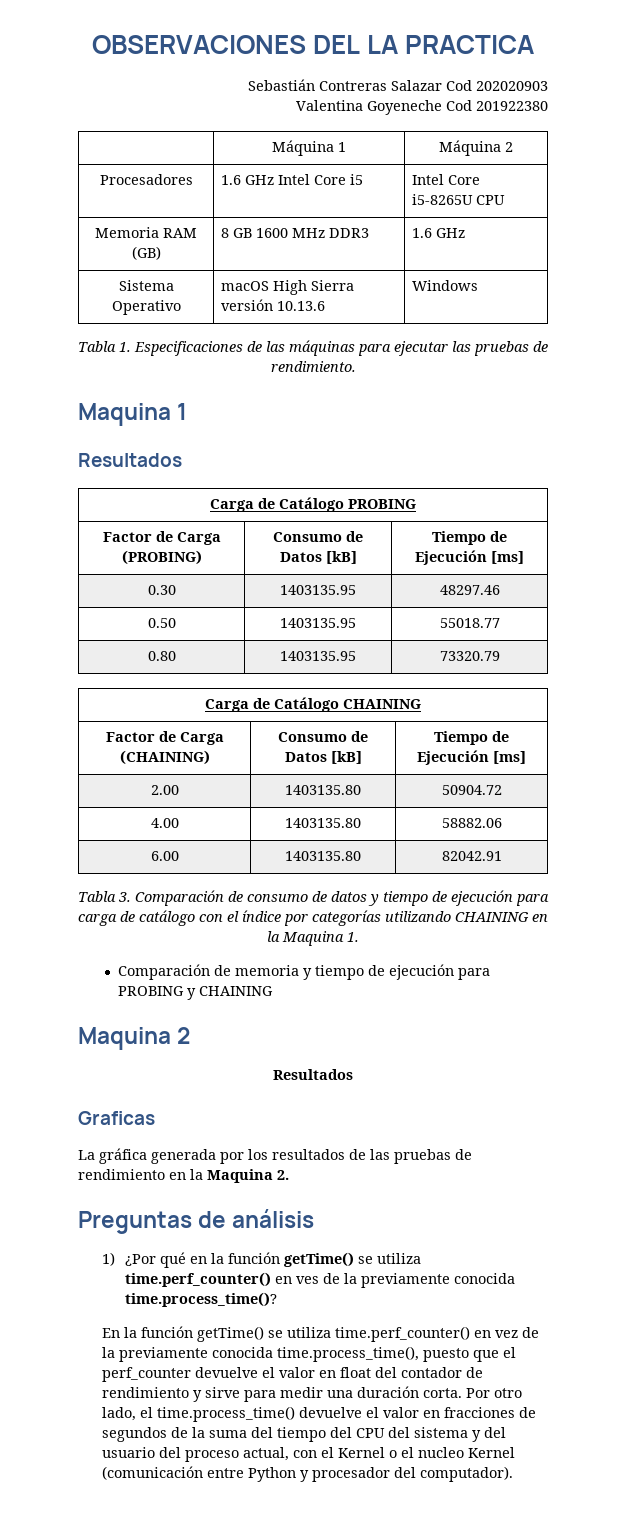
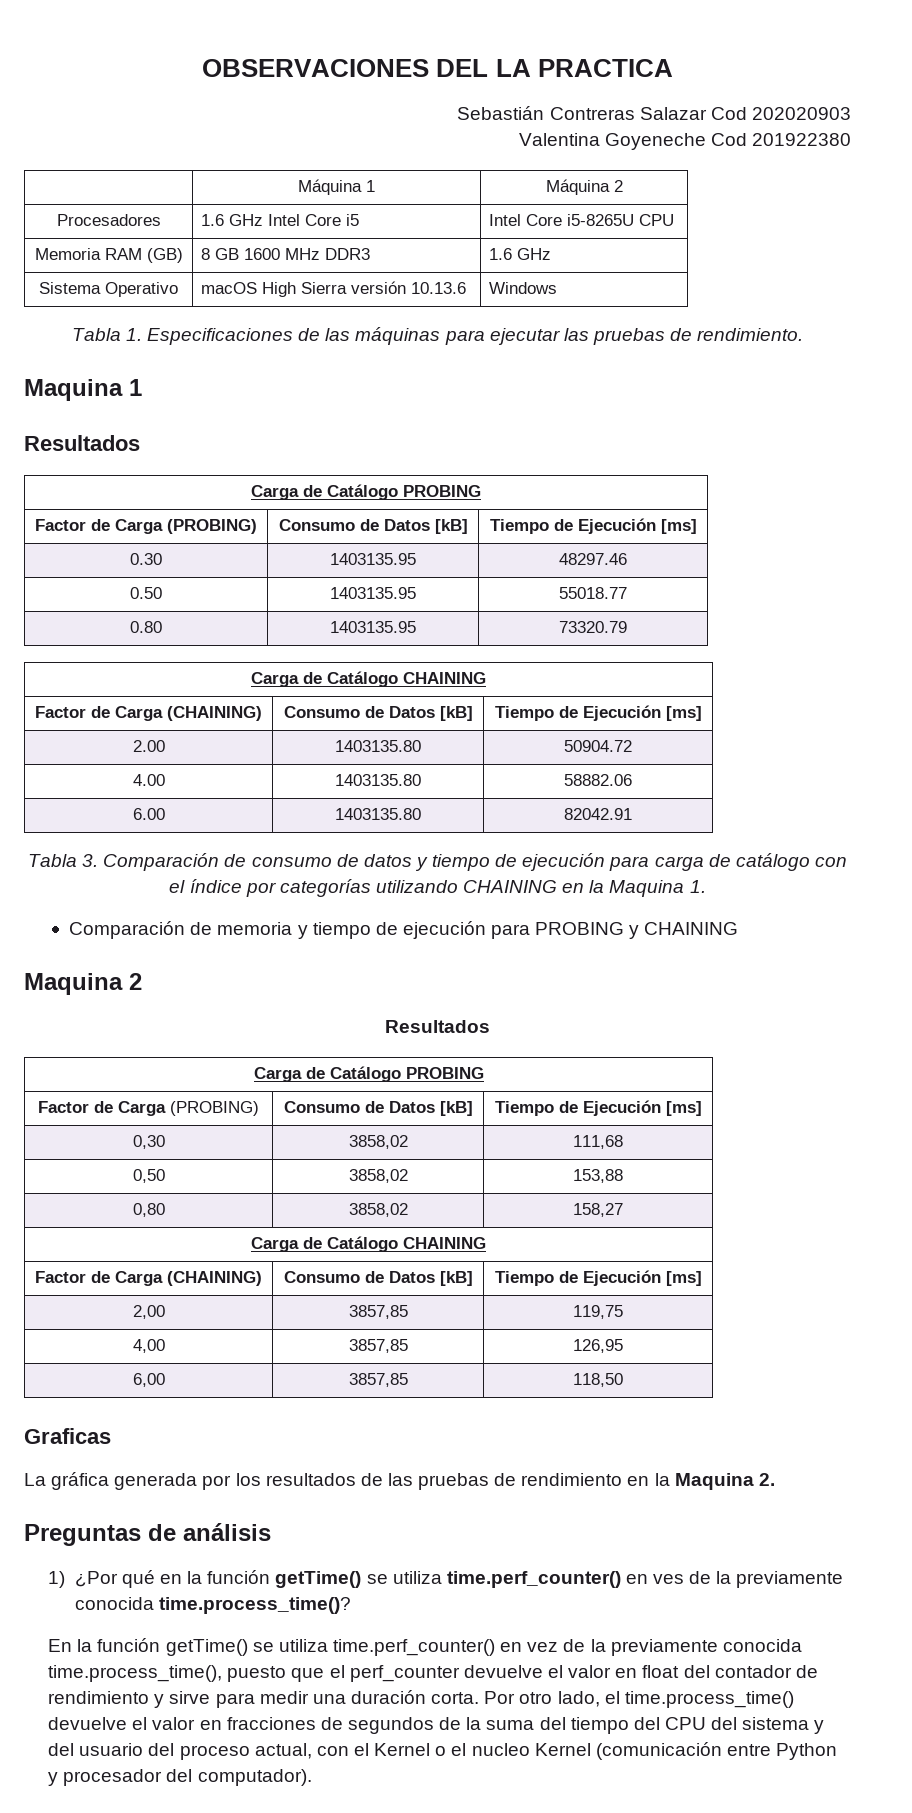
(353, 1074) none -> [253,1066,484,1082] [38,1101,259,1116] [283,1101,473,1116] [494,1100,702,1116] [132,1135,165,1149] [348,1135,408,1149] [573,1135,623,1149] [132,1169,165,1183] [348,1169,408,1183] [573,1169,623,1183] [132,1203,165,1217] [348,1203,408,1217] [573,1203,623,1217] [251,1236,486,1252] [35,1271,262,1286] [283,1271,473,1286] [494,1270,702,1286] [132,1305,165,1319] [348,1305,408,1319] [573,1305,623,1319] [132,1339,165,1353] [348,1339,408,1353] [573,1339,623,1353] [132,1373,165,1387] [348,1373,408,1387] [573,1373,623,1387] // Carga de Catálogo PROBING // Factor de Carga (PROBING) | Consumo de Datos [kB] | Tiempo de Ejecución [ms] // 0,30 | 3858,02 | 111,68 // 0,50 | 3858,02 | 153,88 // 0,80 | 3858,02 | 158,27 // Carga de Catálogo CHAINING // Factor de Carga (CHAINING) | Consumo de Datos [kB] | Tiempo de Ejecución [ms] // 2,00 | 3857,85 | 119,75 // 4,00 | 3857,85 | 126,95 // 6,00 | 3857,85 | 118,50

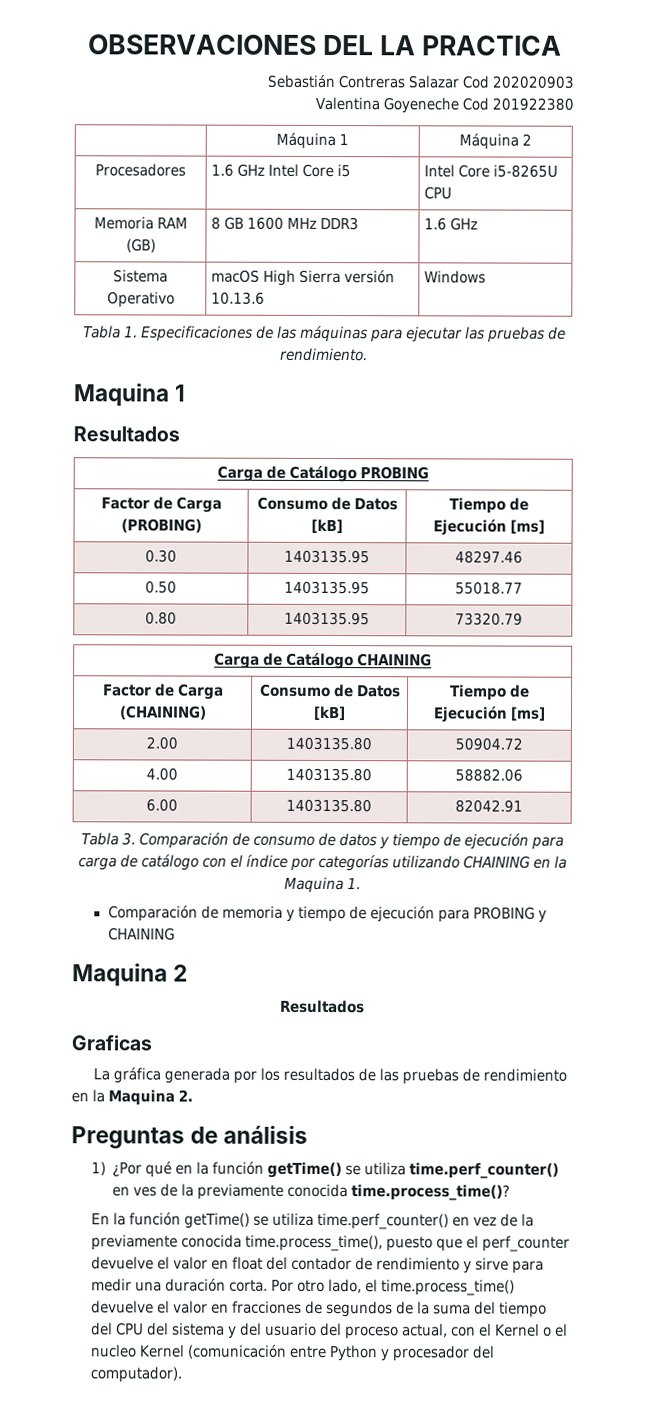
[253,1066,484,1082] [38,1101,259,1116] [283,1101,473,1116] [494,1100,702,1116] [132,1135,165,1149] [348,1135,408,1149] [573,1135,623,1149] [132,1169,165,1183] [348,1169,408,1183] [573,1169,623,1183] [132,1203,165,1217] [348,1203,408,1217] [573,1203,623,1217] [251,1236,486,1252] [35,1271,262,1286] [283,1271,473,1286] [494,1270,702,1286] [132,1305,165,1319] [348,1305,408,1319] [573,1305,623,1319] [132,1339,165,1353] [348,1339,408,1353] [573,1339,623,1353] [132,1373,165,1387] [348,1373,408,1387] [573,1373,623,1387] // Carga de Catálogo PROBING // Factor de Carga (PROBING) | Consumo de Datos [kB] | Tiempo de Ejecución [ms] // 0,30 | 3858,02 | 111,68 // 0,50 | 3858,02 | 153,88 // 0,80 | 3858,02 | 158,27 // Carga de Catálogo CHAINING // Factor de Carga (CHAINING) | Consumo de Datos [kB] | Tiempo de Ejecución [ms] // 2,00 | 3857,85 | 119,75 // 4,00 | 3857,85 | 126,95 // 6,00 | 3857,85 | 118,50 -> (365, 1006) none

